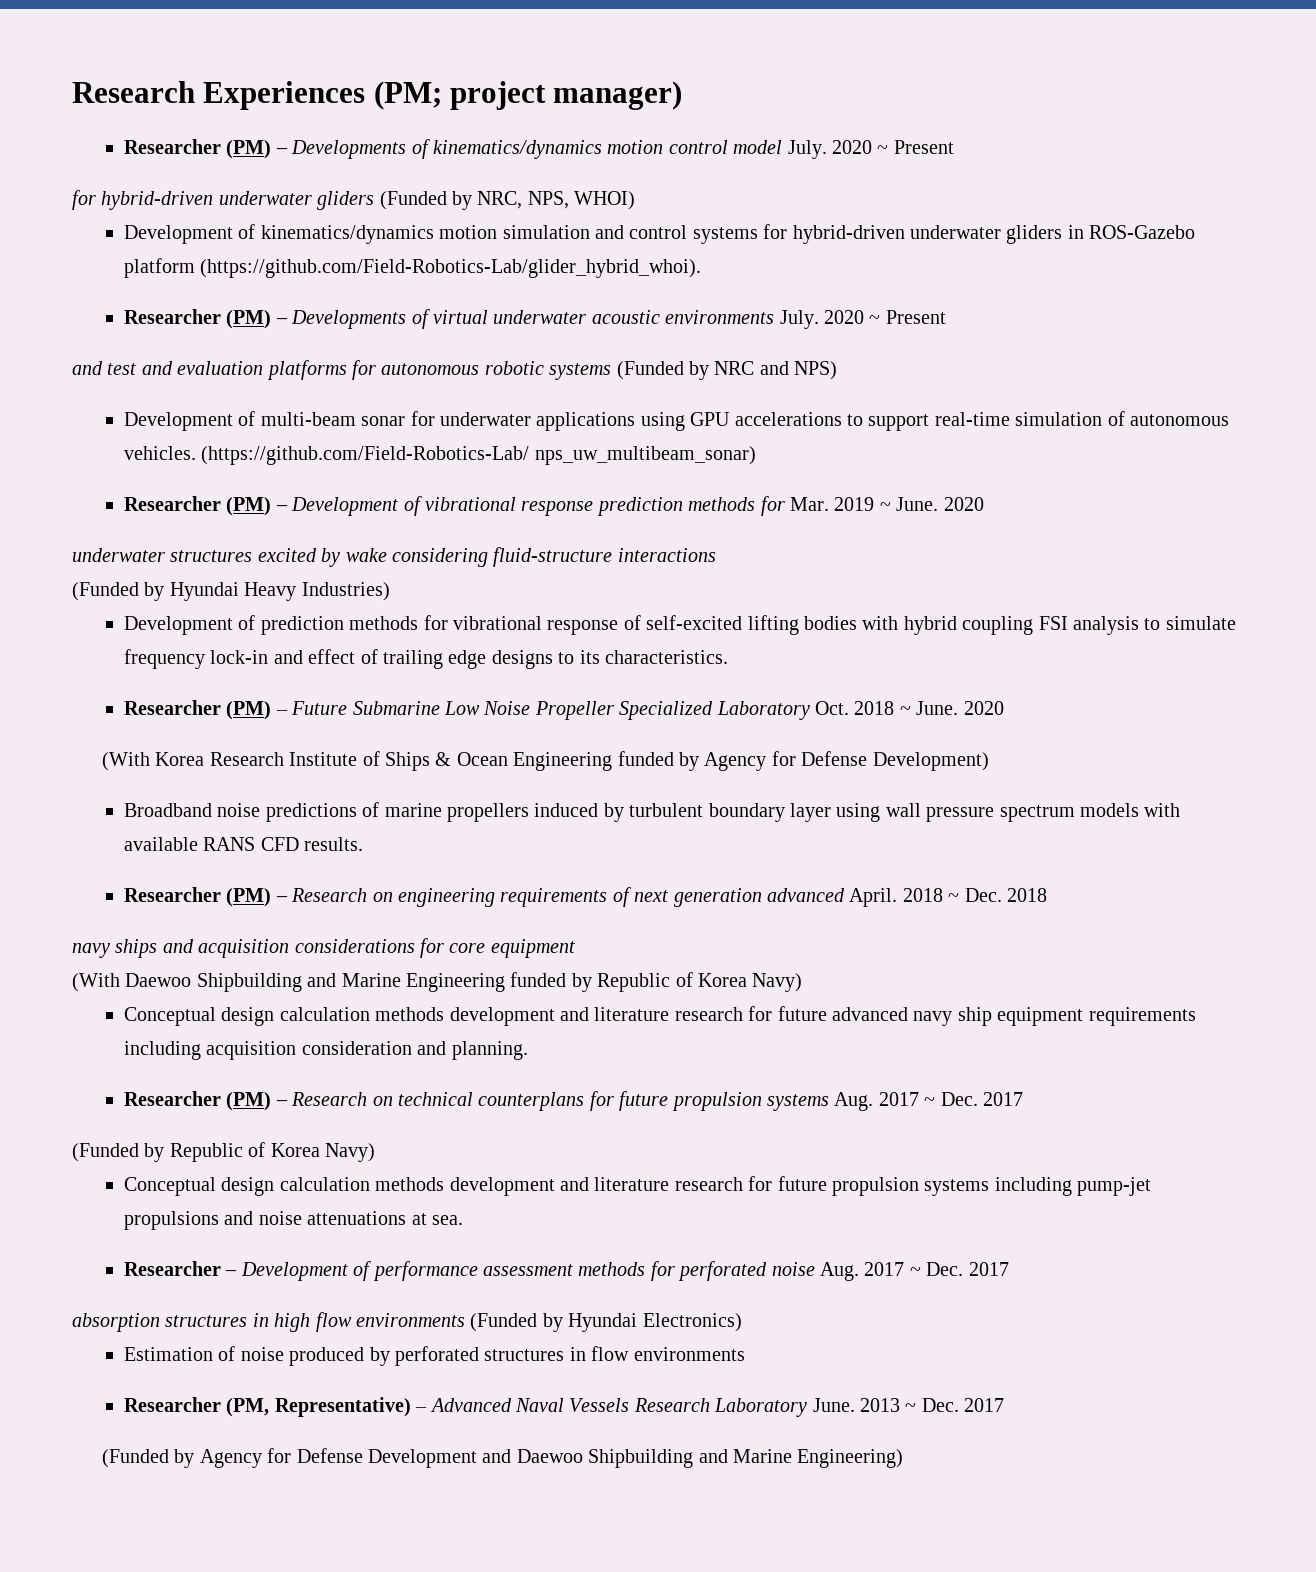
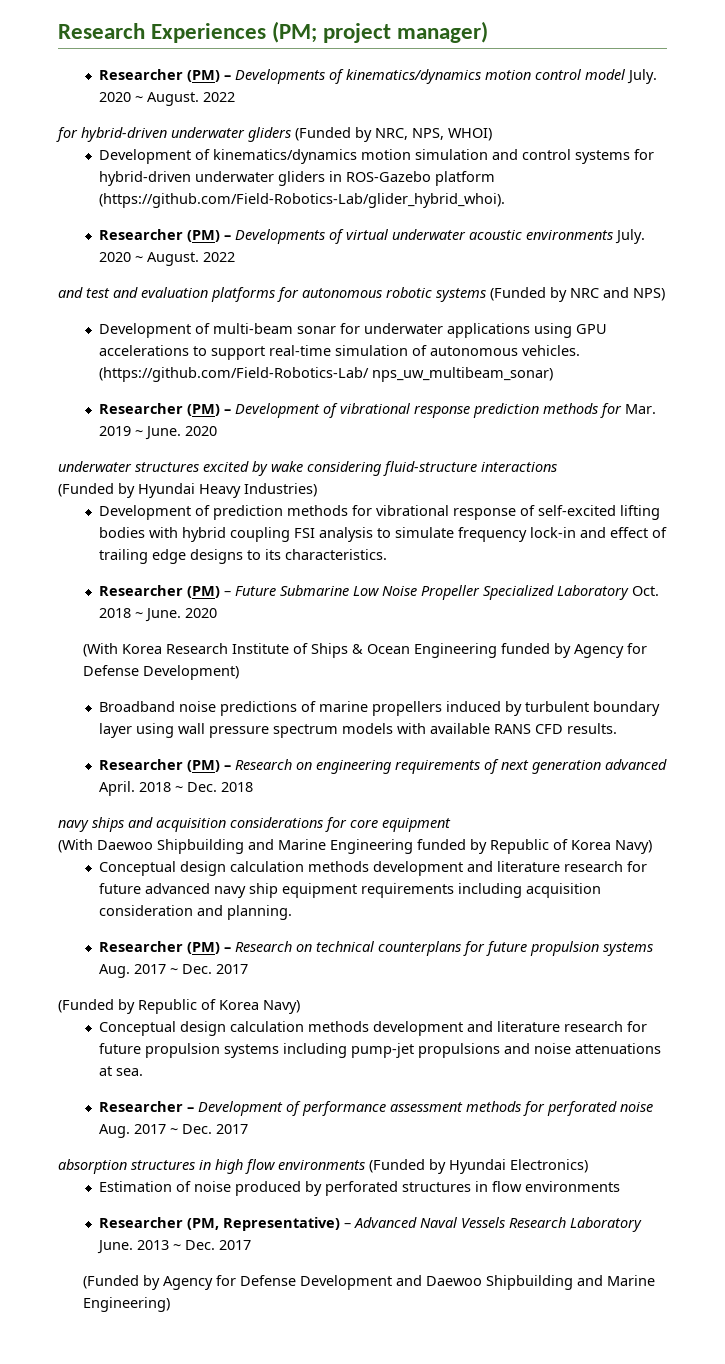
[893,140,954,154] Present -> [147,92,236,106] August. 2022
[885,310,946,324] Present -> [147,252,236,266] August. 2022

